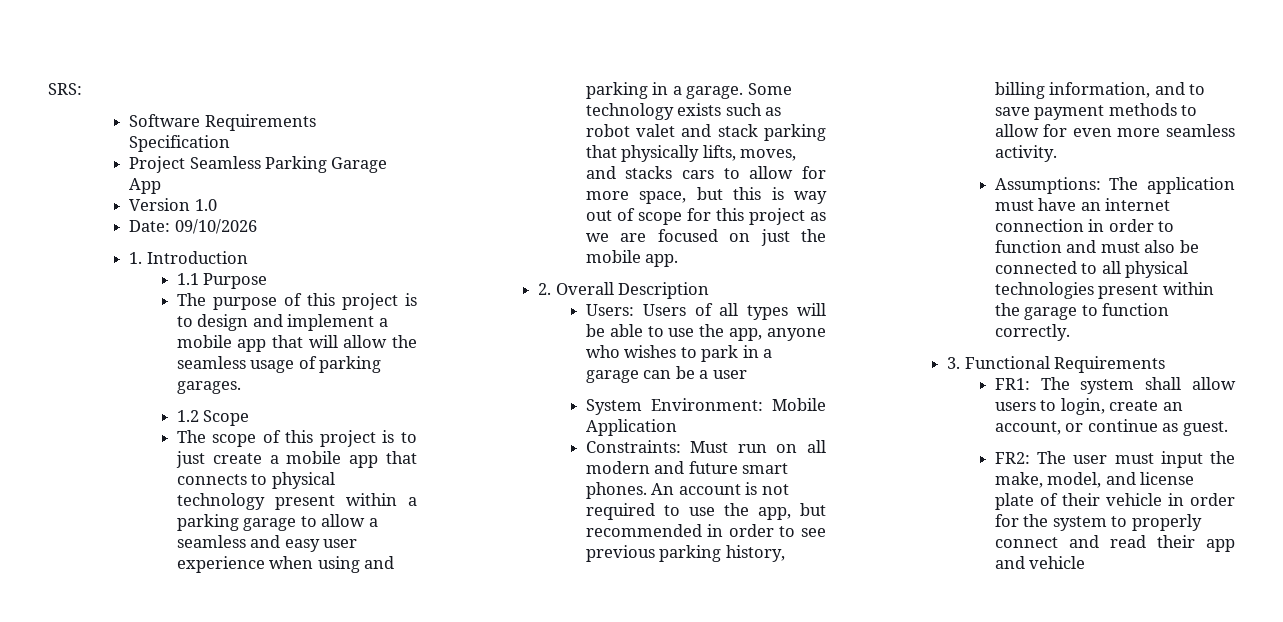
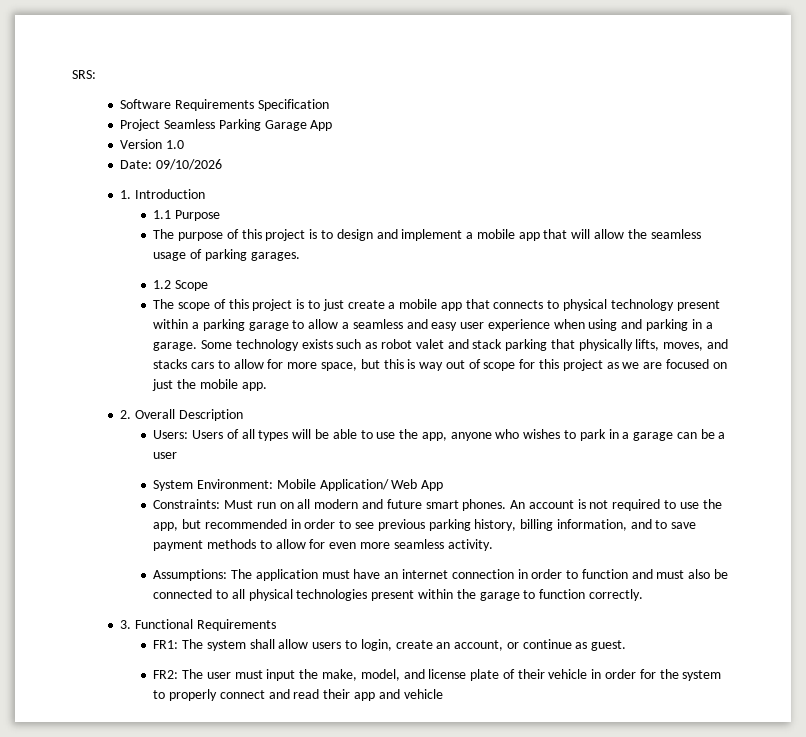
[585,419,677,436] Application -> [319,479,444,491] Application/ Web App

